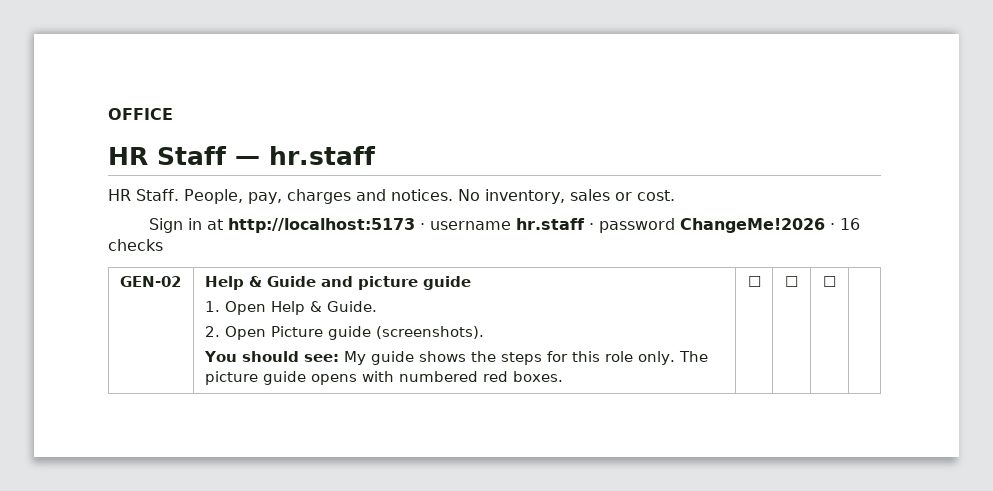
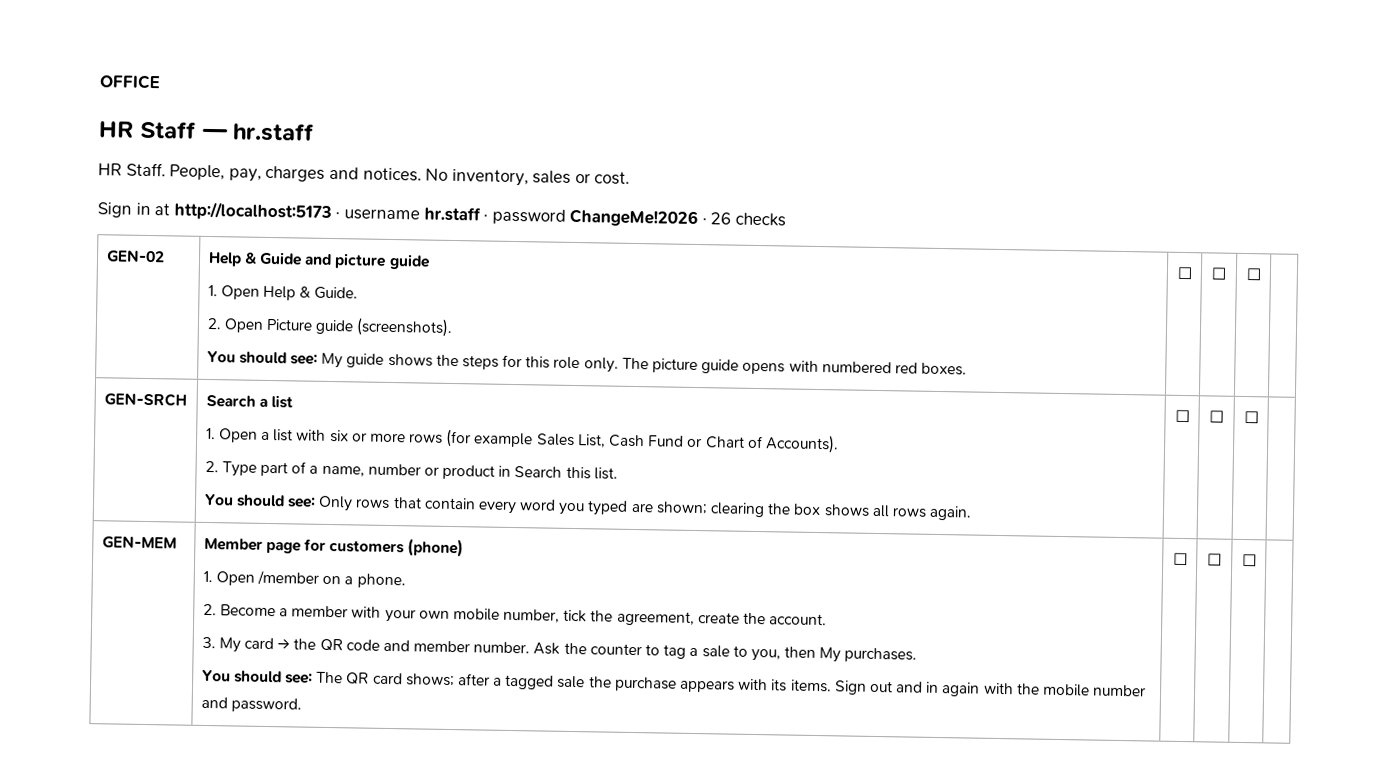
[839,218,860,230] 16 -> [710,212,732,225] 26
(836, 281) none -> [103,392,187,407] [205,394,293,409] [205,427,839,454] [204,460,618,480] [203,493,973,521] [1174,409,1190,423] [1209,410,1224,423] [1243,410,1259,424] [101,536,177,549] [203,537,465,558] [202,570,406,589] [202,603,828,627] [201,636,918,663] [201,669,1147,697] [200,696,302,713] [1172,552,1188,566] [1207,553,1222,566] [1241,553,1257,567] // GEN-SRCH | Search a list // 1. Open a list with six or more rows (for example Sales List, Cash Fund or Chart of Accounts). // 2. Type part of a name, number or product in Search this list. // You should see: Only rows that contain every word you typed are shown; clearing the box shows all rows again. | ☐ | ☐ | ☐ | // GEN-MEM | Member page for customers (phone) // 1. Open /member on a phone. // 2. Become a member with your own mobile number, tick the agreement, create the account. // 3. My card → the QR code and member number. Ask the counter to tag a sale to you, then My purchases. // You should see: The QR card shows; after a tagged sale the purchase appears with its items. Sign out and in again with the mobile number and password. | ☐ | ☐ | ☐ |

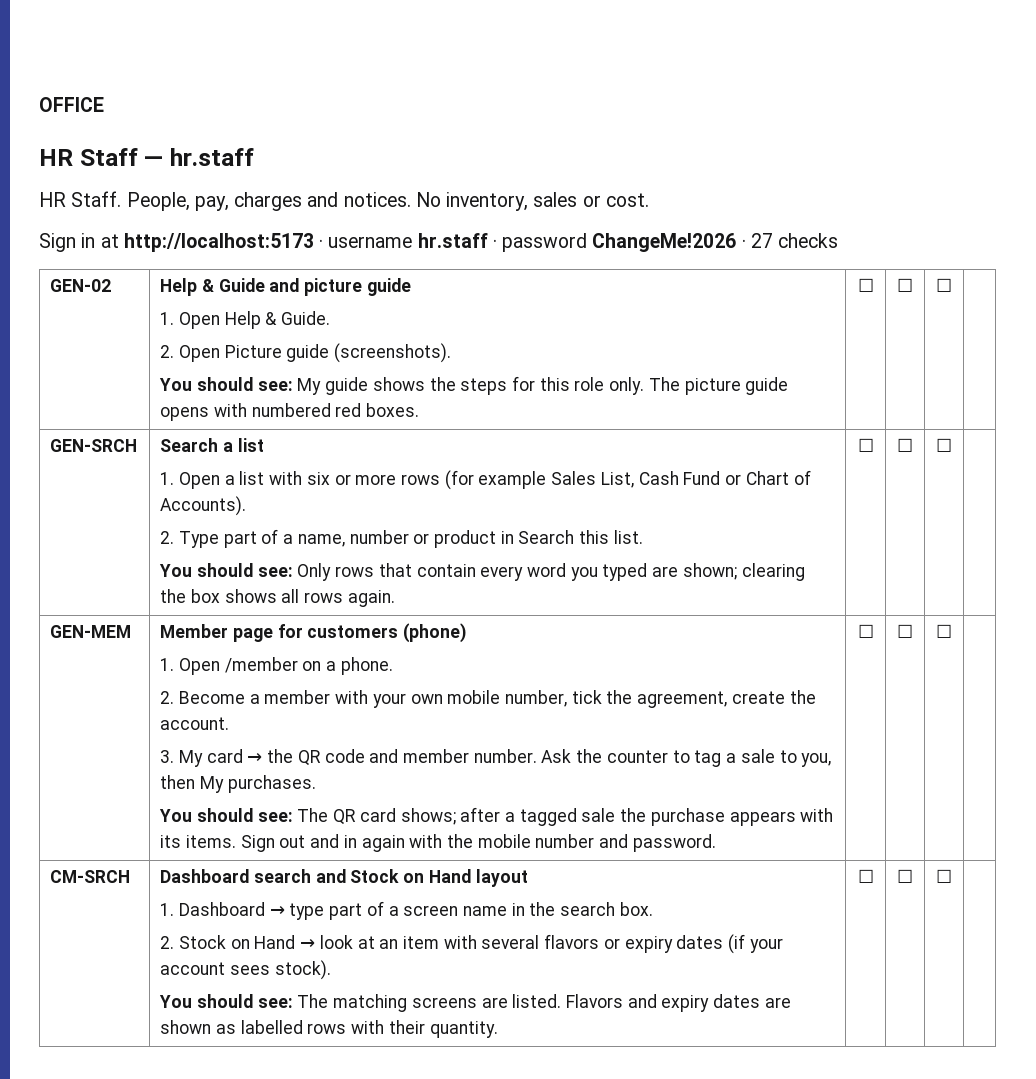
[710,212,732,225] 26 -> [750,233,773,248] 27
(1257, 560) none -> [50,870,131,883] [160,869,528,887] [160,901,653,920] [160,934,783,954] [160,960,331,980] [159,994,791,1012] [160,1020,498,1038] [857,869,874,883] [897,869,913,883] [936,869,952,883] // CM-SRCH | Dashboard search and Stock on Hand layout // 1. Dashboard → type part of a screen name in the search box. // 2. Stock on Hand → look at an item with several flavors or expiry dates (if your account sees stock). // You should see: The matching screens are listed. Flavors and expiry dates are shown as labelled rows with their quantity. | ☐ | ☐ | ☐ |

